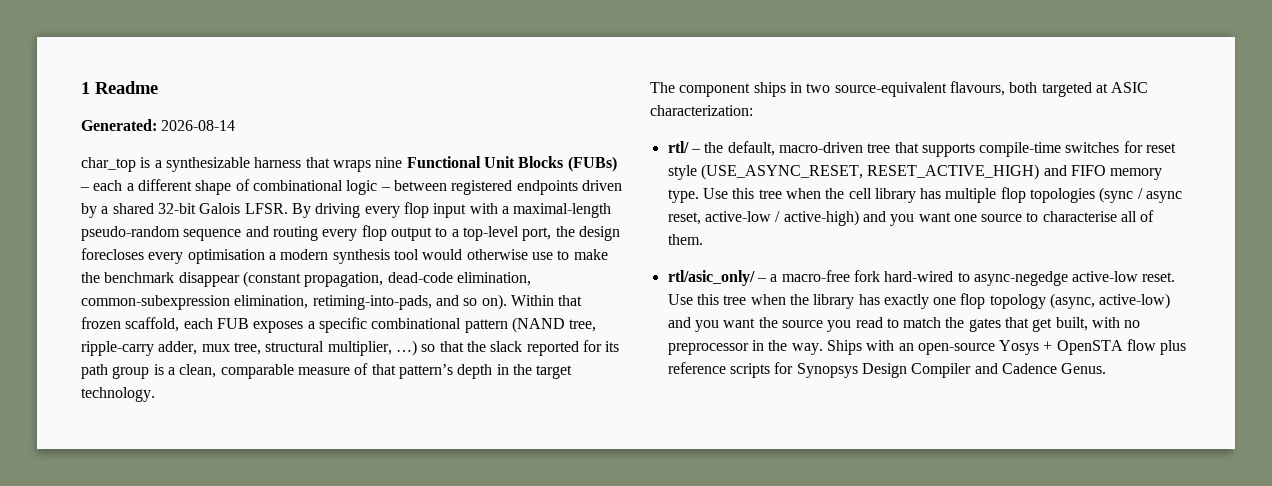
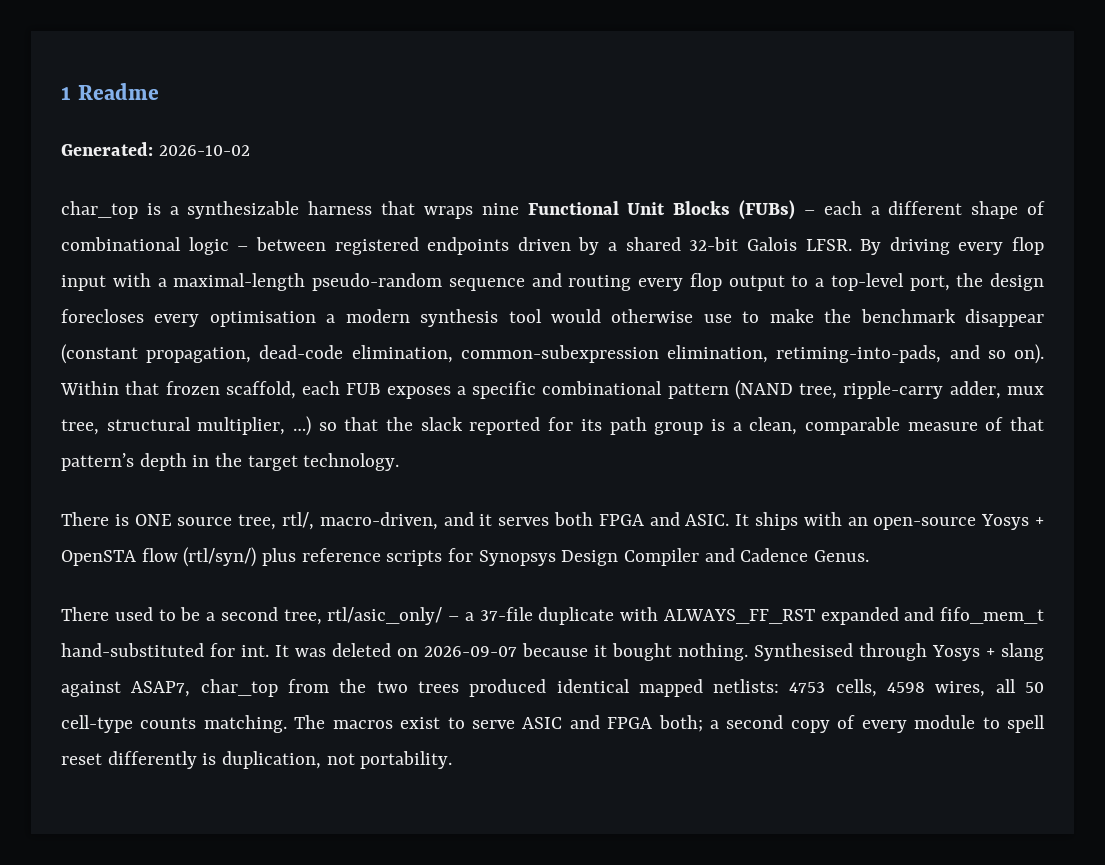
[161,120,236,131] 2026-08-14 -> [158,145,250,156] 2026-10-02
[650,81,1149,97] [650,105,753,116] [667,141,1177,157] [667,164,1163,180] [667,187,1183,203] [667,210,1155,226] [667,234,703,245] [667,270,1176,286] [667,293,1171,309] [667,317,1141,332] [667,340,862,355] The component ships in two source-equivalent flavours, both targeted at ASIC characterization: // rtl/ – the default, macro-driven tree that supports compile-time switches for reset style (USE_ASYNC_RESET, RESET_ACTIVE_HIGH) and FIFO memory type. Use this tree when the cell library has multiple flop topologies (sync / async reset, active-low / active-high) and you want one source to characterise all of them. // rtl/asic_only/ – a macro-free fork hard-wired to async-negedge active-low reset. Use this tree when the library has exactly one flop topology (async, active-low) and you want the source you read to match the gates that get built, with no preprocessor in the way. Ships -> [61,512,798,530] There is ONE source tree, rtl/, macro-driven, and it serves both FPGA and ASIC. It ships
(1157, 345) none -> [183,547,257,567] (rtl/syn/)
(1107, 368) none -> [61,607,1044,625] [61,643,1044,661] [61,679,1044,697] [61,715,1046,733] [61,751,453,769] // There used to be a second tree, rtl/asic_only/ – a 37-file duplicate with ALWAYS_FF_RST expanded and fifo_mem_t hand-substituted for int. It was deleted on 2026-09-07 because it bought nothing. Synthesised through Yosys + slang against ASAP7, char_top from the two trees produced identical mapped netlists: 4753 cells, 4598 wires, all 50 cell-type counts matching. The macros exist to serve ASIC and FPGA both; a second copy of every module to spell reset differently is duplication, not portability.

